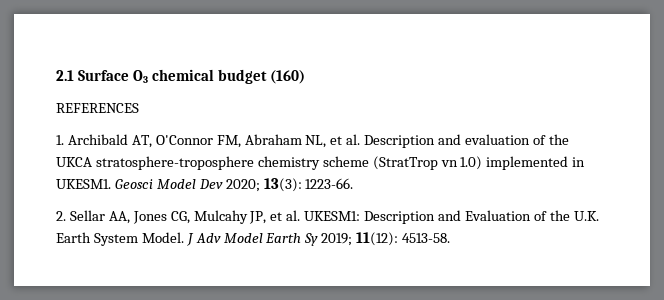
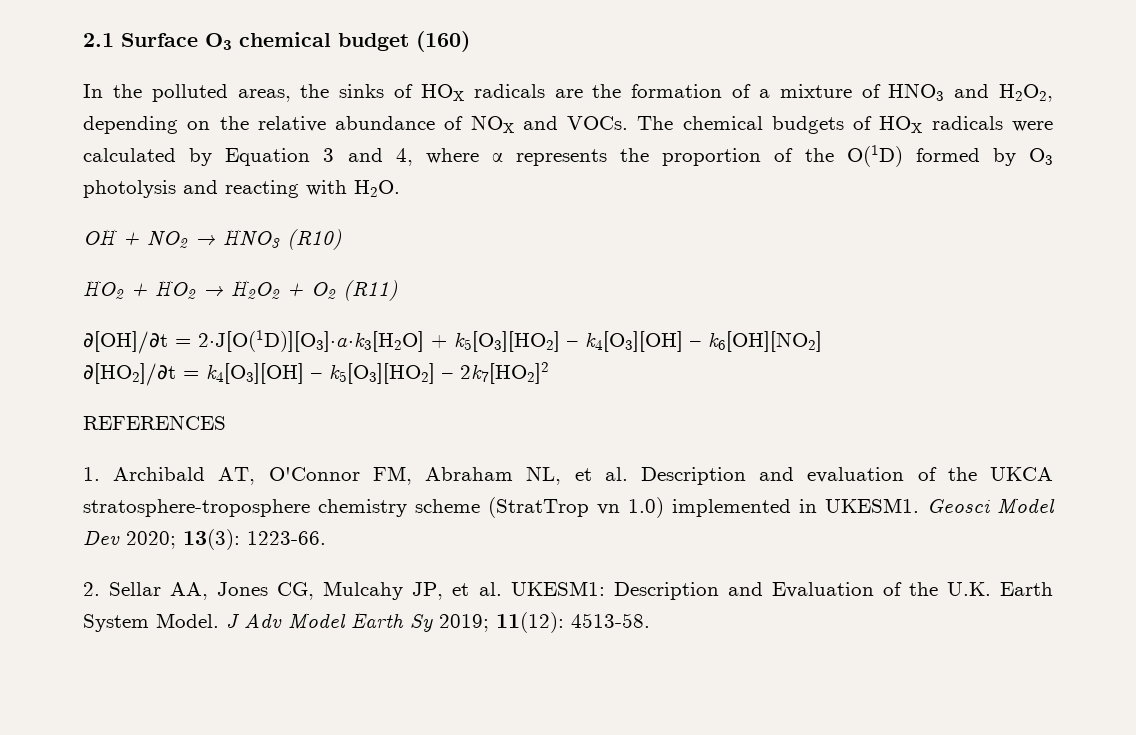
(305, 77) none -> [83,83,1054,102] [83,115,1053,134] [83,145,1053,167] [83,180,400,198] [83,229,342,250] [83,280,398,301] [83,330,822,354] [83,362,549,386] // In the polluted areas, the sinks of HOX radicals are the formation of a mixture of HNO3 and H2O2, depending on the relative abundance of NOX and VOCs. The chemical budgets of HOX radicals were calculated by Equation 3 and 4, where α represents the proportion of the O(1D) formed by O3 photolysis and reacting with H2O. // OH + NO2 → HNO3 (R10) // HO2 + HO2 → H2O2 + O2 (R11) // ∂[OH]/∂t = 2·J[O(1D)][O3]·α·k3[H2O] + k5[O3][HO2] – k4[O3][OH] – k6[OH][NO2] // ∂[HO2]/∂t = k4[O3][OH] – k5[O3][HO2] – 2k7[HO2]2

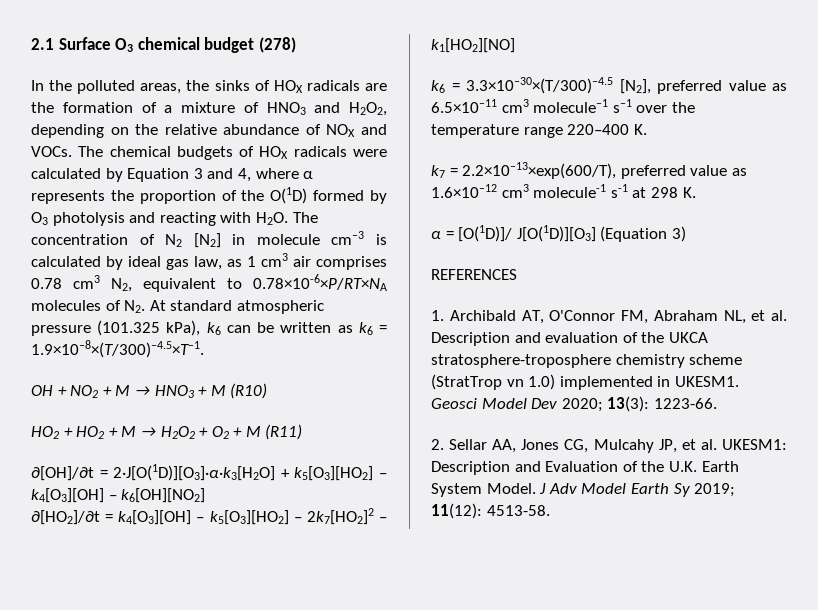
[416,31,470,52] (160) -> [258,37,296,53] (278)
[83,229,280,248] // OH + NO2 → HNO3 -> [292,212,318,223] [31,231,387,248] [31,253,387,270] [31,274,387,292] [31,300,324,314] [31,320,388,336] [31,340,204,358] [31,385,226,398] The concentration of N2 [N2] in molecule cm–3 is calculated by ideal gas law, as 1 cm3 air comprises 0.78 cm3 N2, equivalent to 0.78×10-6×P/RT×NA molecules of N2. At standard atmospheric pressure (101.325 kPa), k6 can be written as k6 = 1.9×10–8×(T/300)–4.5×T–1. // OH + NO2 + M → HNO3 + M
(196, 289) none -> [108,426,137,437] + M
(336, 290) none -> [233,426,261,437] + M
(549, 373) none -> [379,517,388,522] [431,38,515,53] [431,77,787,94] [431,99,695,113] [431,124,647,138] [431,162,747,179] [431,184,696,198] [431,225,686,242] – k1[HO2][NO] // k6 = 3.3×10–30×(T/300)–4.5 [N2], preferred value as 6.5×10–11 cm3 molecule–1 s–1 over the temperature range 220–400 K. // k7 = 2.2×10–13×exp(600/T), preferred value as 1.6×10–12 cm3 molecule-1 s-1 at 298 K. // α = [O(1D)]/ J[O(1D)][O3] (Equation 3)

